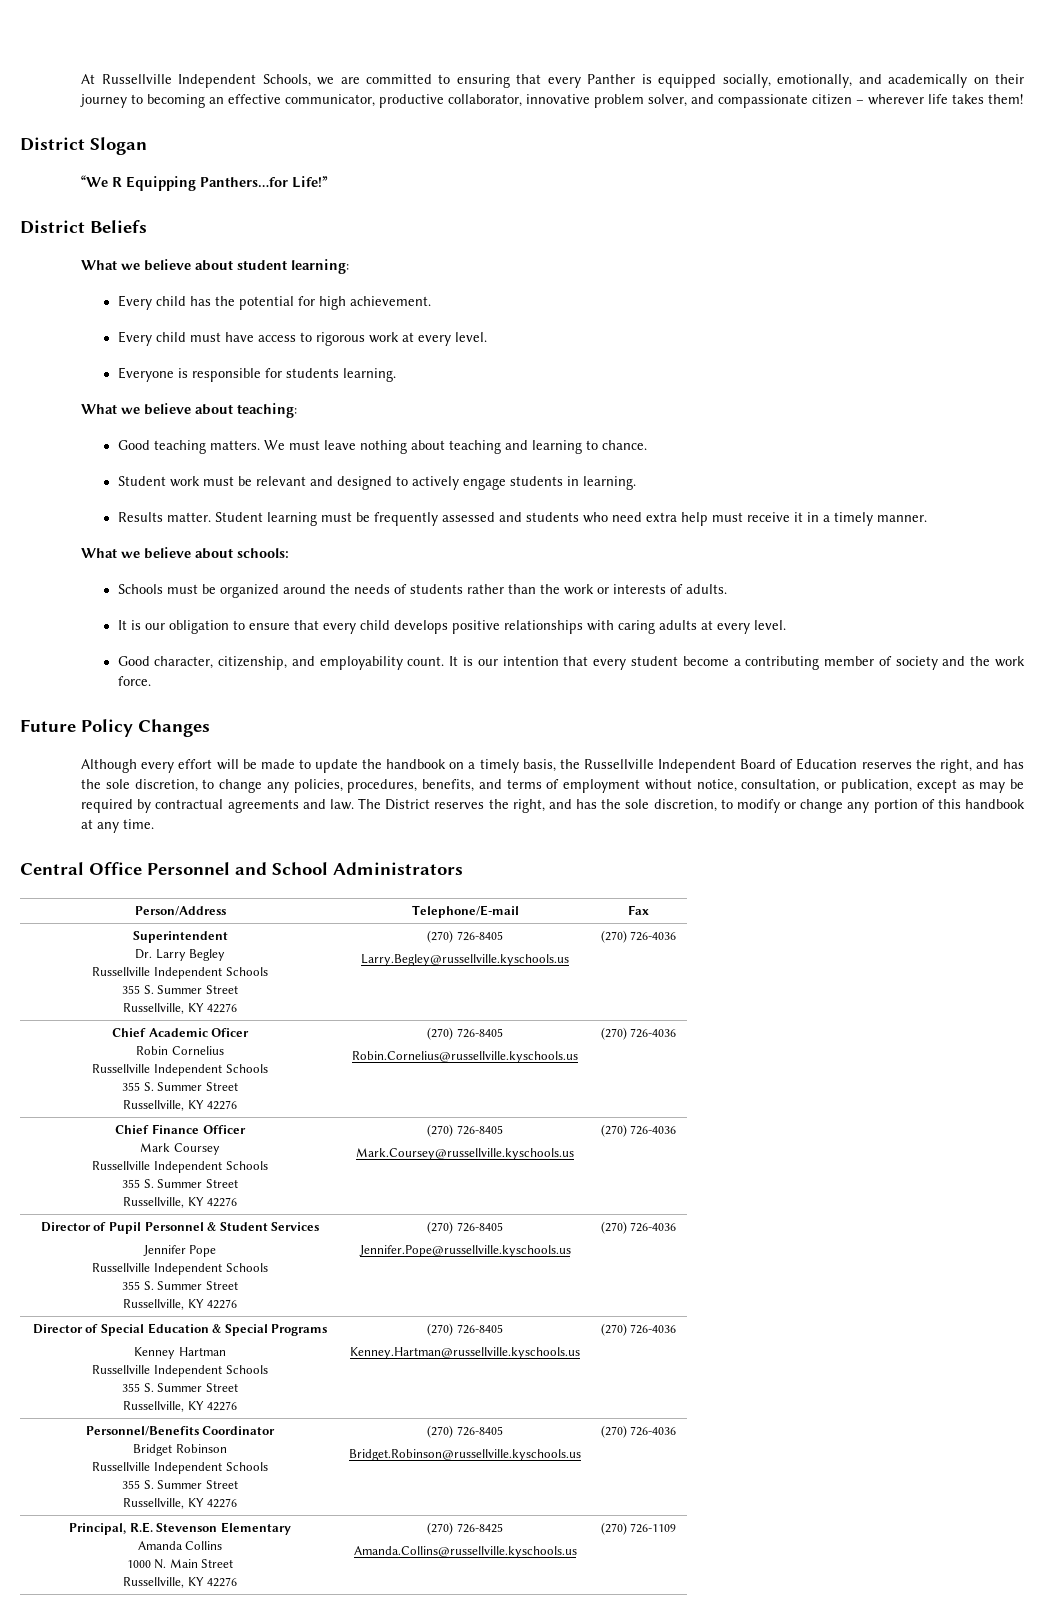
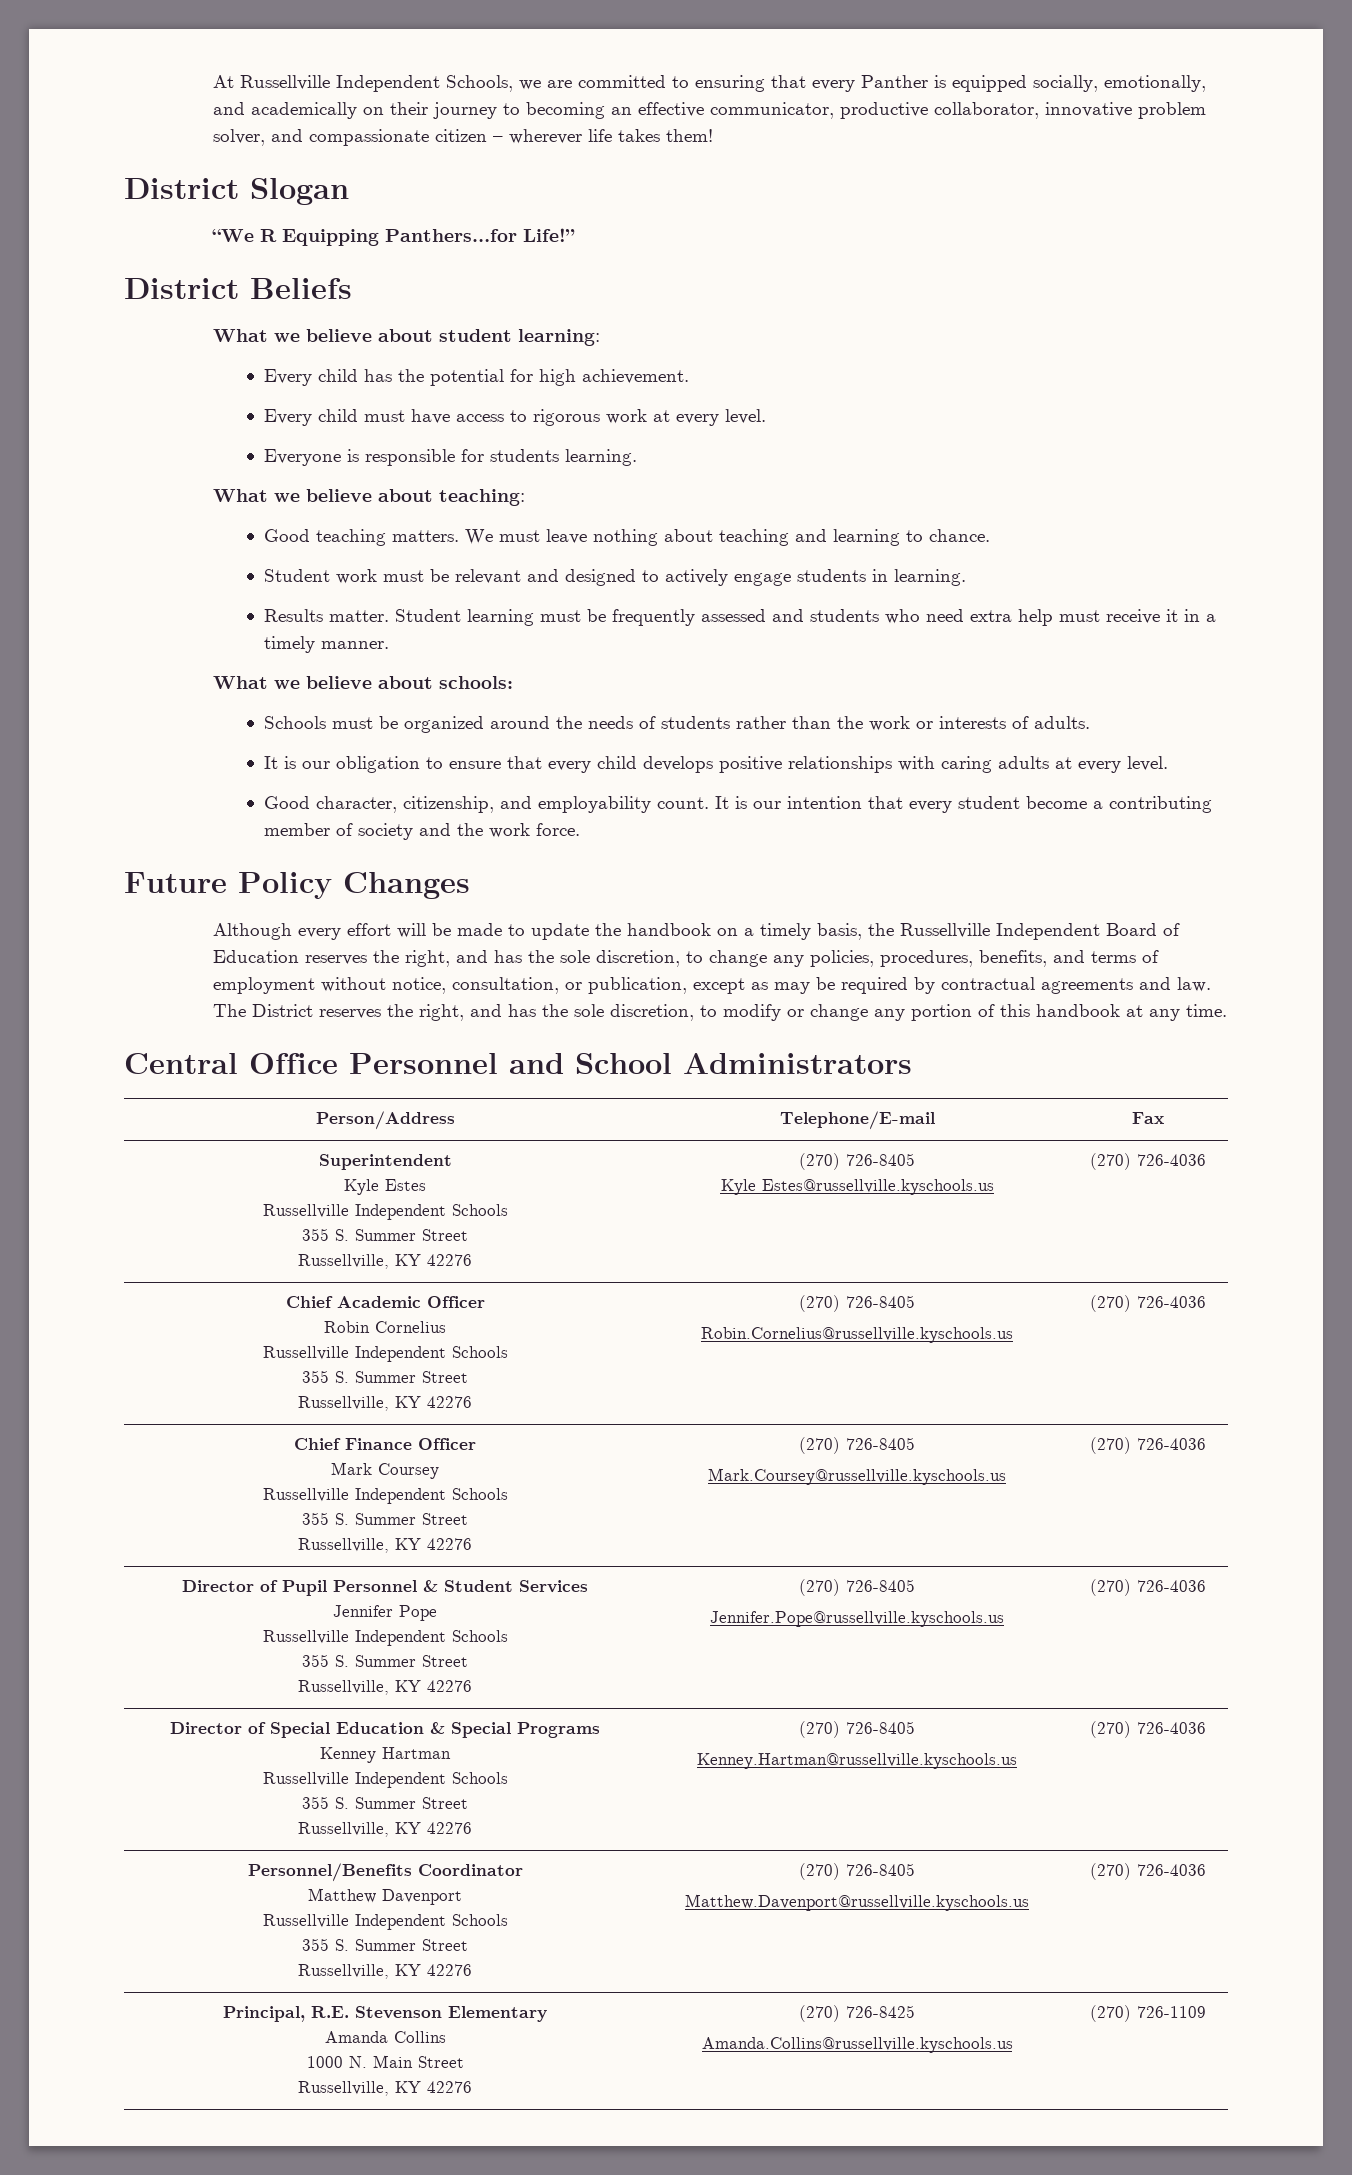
[134,949,226,961] Dr. Larry Begley -> [344,1179,426,1195] Kyle Estes
[361,954,569,966] Larry.Begley@russellville.kyschools.us -> [720,1179,994,1195] Kyle Estes@russellville.kyschools.us
[211,1028,250,1037] Oficer -> [426,1296,485,1308] Officer
[133,1444,227,1456] Bridget Robinson -> [308,1888,462,1905] Matthew Davenport
[349,1449,581,1461] Bridget.Robinson@russellville.kyschools.us -> [685,1894,1029,1911] Matthew.Davenport@russellville.kyschools.us

